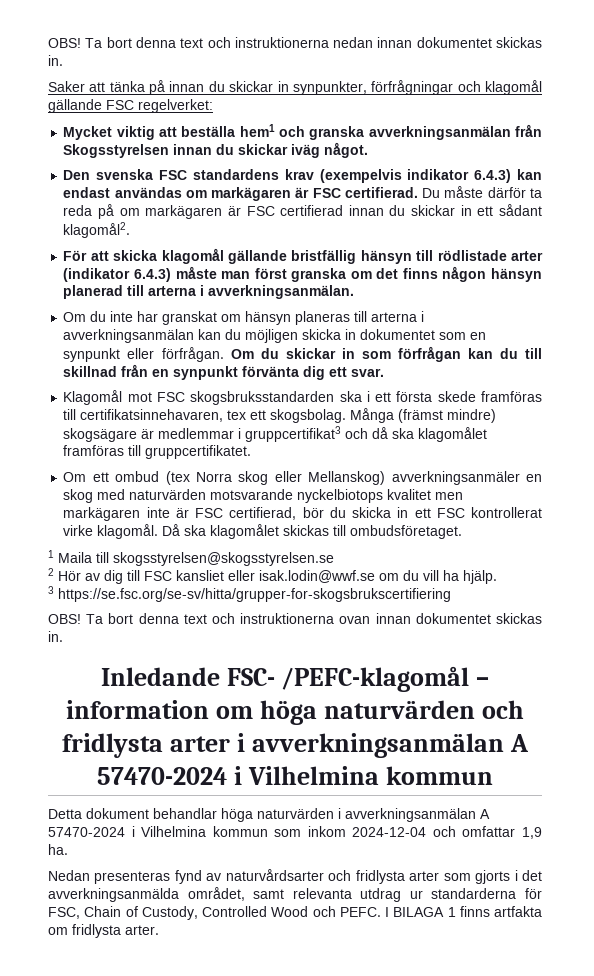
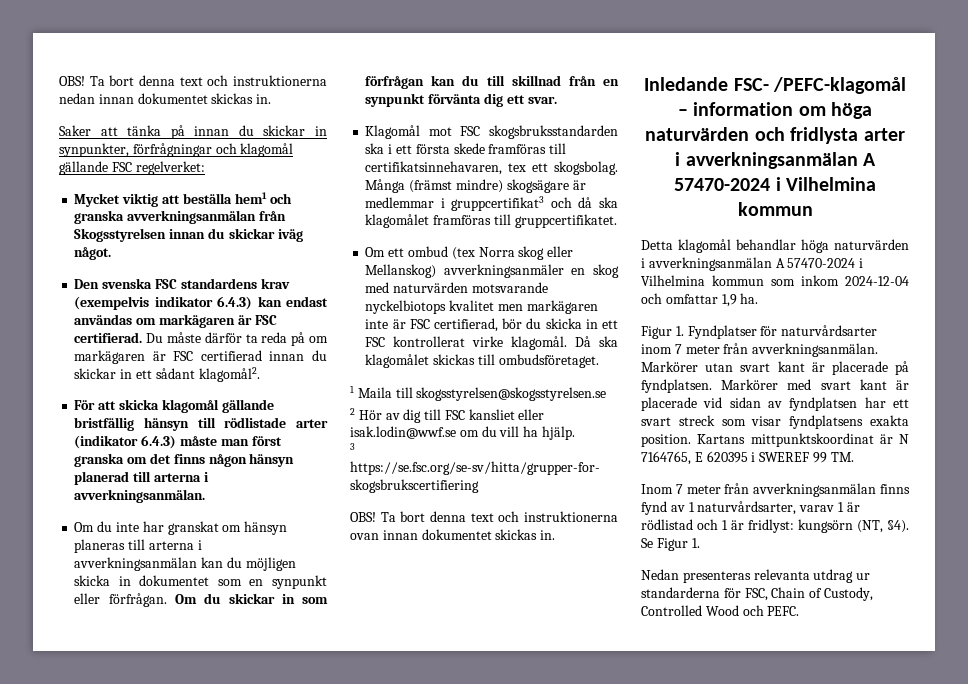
[86,808,149,819] dokument -> [678,239,731,253] klagomål
[48,869,542,884] [48,887,285,902] Nedan presenteras fynd av naturvårdsarter och fridlysta arter som gjorts i det avverkningsanmälda området, samt -> [641,325,878,339] [641,343,879,357] [641,361,909,375] [641,379,909,393] [641,397,909,411] [641,415,909,429] [641,433,909,447] [641,451,854,465] [641,483,910,497] [641,501,860,515] [641,519,909,533] [641,538,700,551] [641,569,751,583] Figur 1. Fyndplatser för naturvårdsarter inom 7 meter från avverkningsanmälan. Markörer utan svart kant är placerade på fyndplatsen. Markörer med svart kant är placerade vid sidan av fyndplatsen har ett svart streck som visar fyndplatsens exakta position. Kartans mittpunktskoordinat är N 7164765, E 620395 i SWEREF 99 TM. // Inom 7 meter från avverkningsanmälan finns fynd av 1 naturvårdsarter, varav 1 är rödlistad och 1 är fridlyst: kungsörn (NT, §4). Se Figur 1. // Nedan presenteras
[385,906,542,917] [48,924,159,938] I BILAGA 1 finns artfakta om fridlysta arter. -> (800, 611) none

